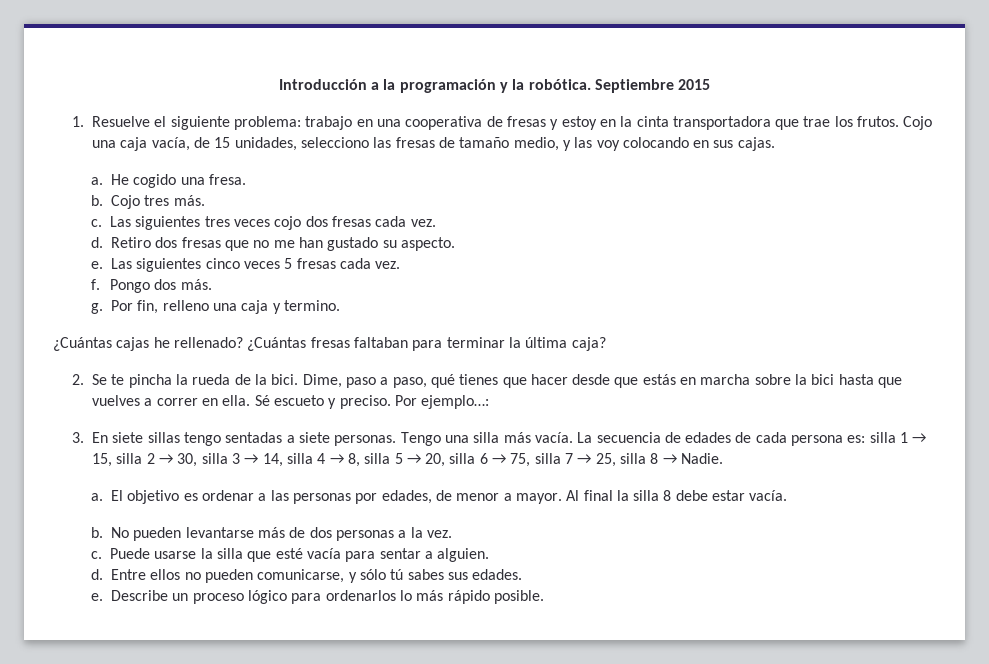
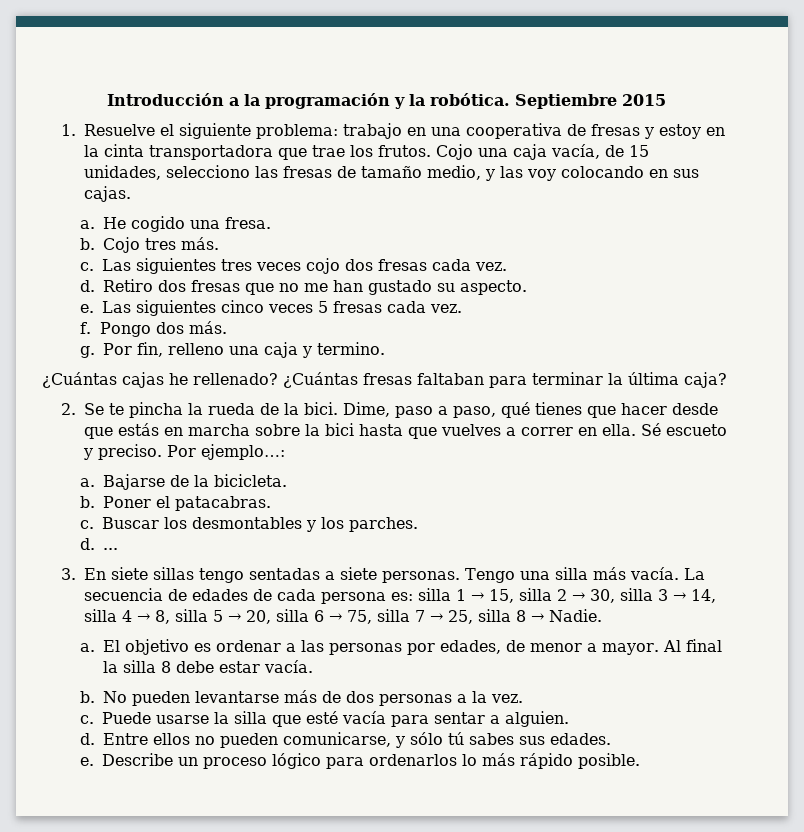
(490, 402) none -> [80,474,288,490] [80,496,272,511] [80,517,419,532] [80,538,119,550] // a. Bajarse de la bicicleta. // b. Poner el patacabras. // c. Buscar los desmontables y los parches. // d. ...

